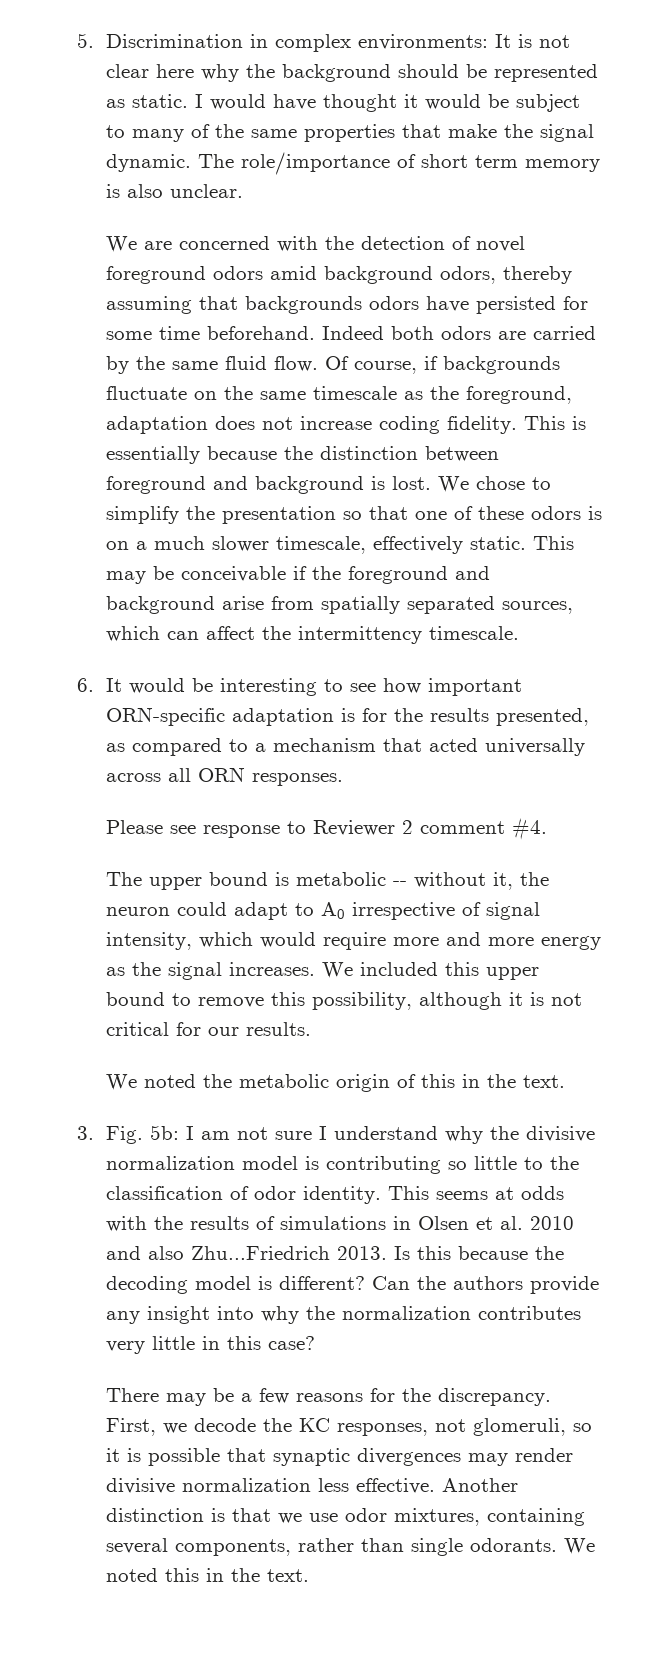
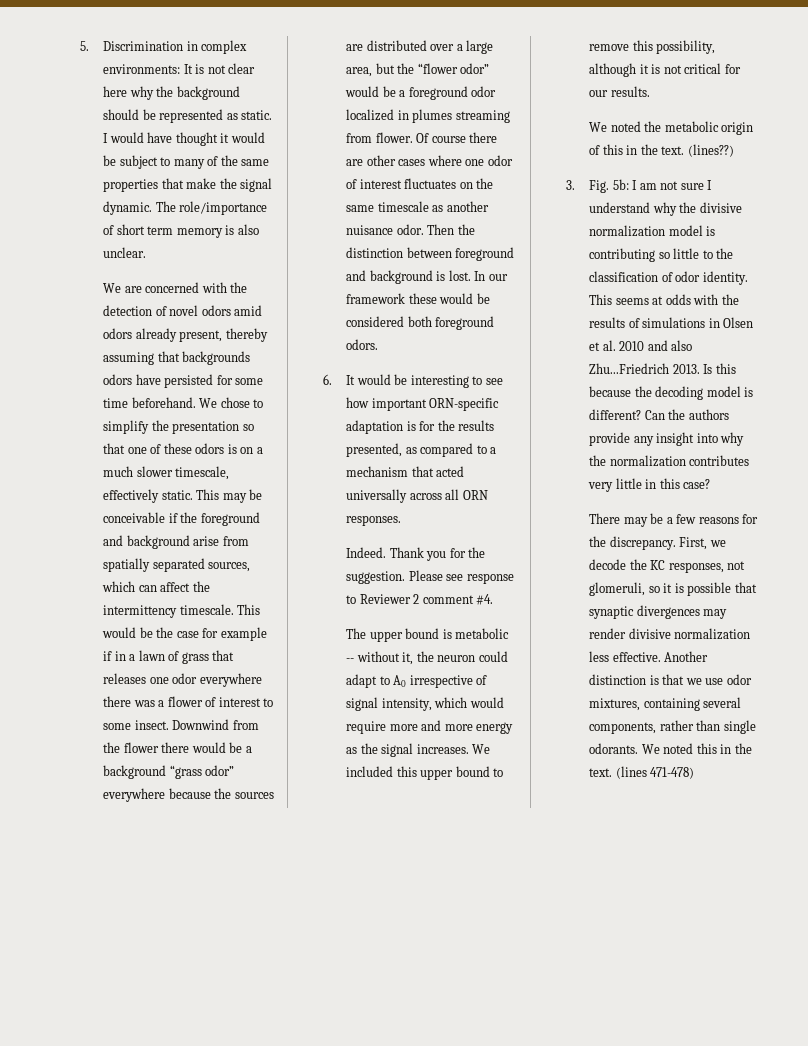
[105,266,206,284] foreground -> (199, 310) none
[323,266,496,284] background odors, -> [103,328,223,342] odors already present,
[321,326,596,340] [105,356,560,374] [105,386,572,404] [105,416,586,434] [105,446,499,464] [105,476,431,494] Indeed both odors are carried by the same fluid flow. Of course, if backgrounds fluctuate on the same timescale as the foreground, adaptation does not increase coding fidelity. This is essentially because the distinction between foreground and background is lost. -> (196, 402) none
(519, 633) none -> [237,604,261,615] [102,627,267,641] [103,650,235,664] [103,673,262,687] [103,696,274,707] [103,719,259,730] [103,742,252,753] [103,765,235,779] [103,788,274,802] [346,40,494,54] [346,63,490,77] [345,86,497,100] [346,109,510,123] [346,132,498,143] [346,155,513,166] [346,178,494,189] [346,201,489,212] [346,224,475,235] [346,247,515,261] [346,270,508,284] [346,293,490,304] [346,316,495,330] [346,339,379,350] This would be the case for example if in a lawn of grass that releases one odor everywhere there was a flower of interest to some insect. Downwind from the flower there would be a background “grass odor” everywhere because the sources are distributed over a large area, but the “flower odor” would be a foreground odor localized in plumes streaming from flower. Of course there are other cases where one odor of interest fluctuates on the same timescale as another nuisance odor. Then the distinction between foreground and background is lost. In our framework these would be considered both foreground odors.
(343, 779) none -> [346,547,486,561] [346,571,406,584] Indeed. Thank you for the suggestion.
(565, 1081) none -> [687,144,734,157] (lines??)
(309, 1575) none -> [615,766,695,779] (lines 471-478)

